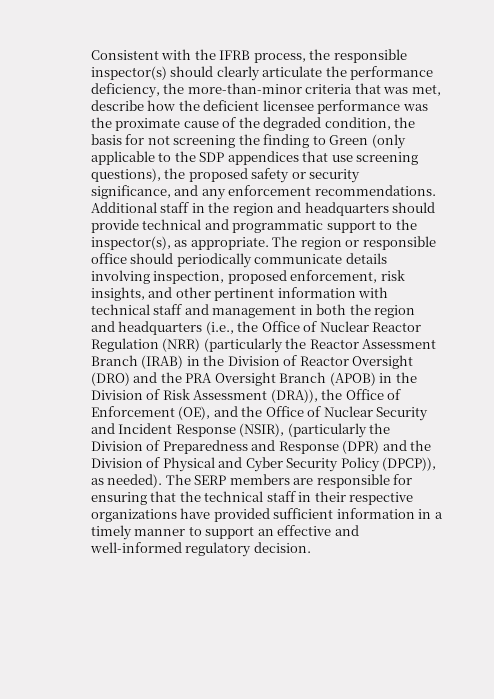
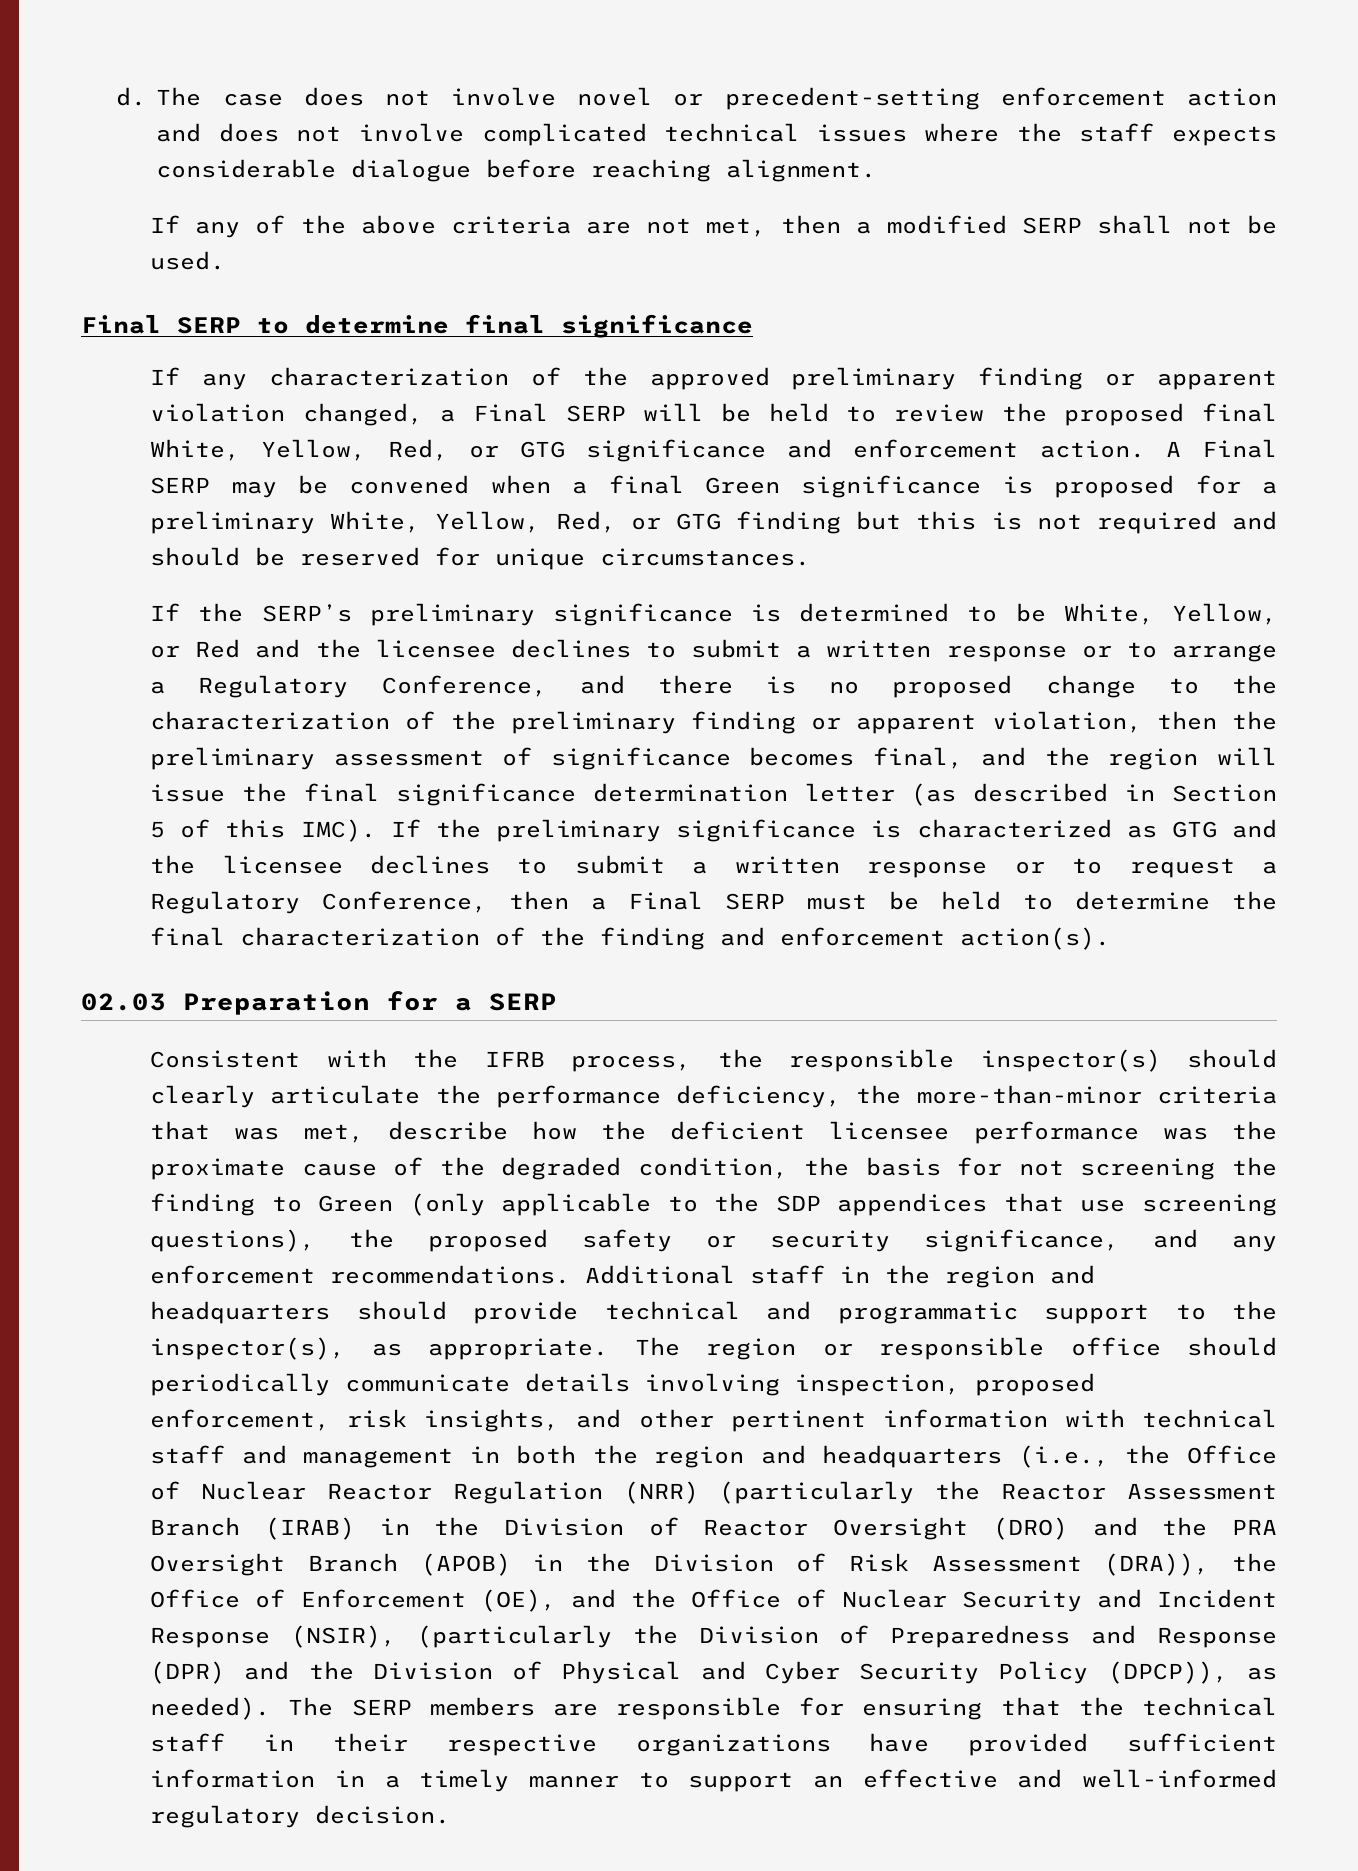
(90, 55) none -> [115,87,1277,110] [156,123,1277,146] [156,159,877,182] [150,215,1277,238] [150,251,226,270] [81,314,753,338] [150,367,1277,390] [150,403,1277,426] [150,439,1277,462] [150,475,1277,498] [150,511,1277,534] [150,547,811,570] [150,603,1277,626] [150,639,1277,662] [150,675,1277,698] [150,711,1277,734] [150,747,1277,770] [150,783,1277,806] [150,819,1277,842] [150,855,1277,878] [150,891,1278,914] [150,927,1111,950] [81,991,557,1015] d. The case does not involve novel or precedent-setting enforcement action and does not involve complicated technical issues where the staff expects considerable dialogue before reaching alignment. // If any of the above criteria are not met, then a modified SERP shall not be used. // Final SERP to determine final significance // If any characterization of the approved preliminary finding or apparent violation changed, a Final SERP will be held to review the proposed final White, Yellow, Red, or GTG significance and enforcement action. A Final SERP may be convened when a final Green significance is proposed for a preliminary White, Yellow, Red, or GTG finding but this is not required and should be reserved for unique circumstances. // If the SERP’s preliminary significance is determined to be White, Yellow, or Red and the licensee declines to submit a written response or to arrange a Regulatory Conference, and there is no proposed change to the characterization of the preliminary finding or apparent violation, then the preliminary assessment of significance becomes final, and the region will issue the final significance determination letter (as described in Section 5 of this IMC). If the preliminary significance is characterized as GTG and the licensee declines to submit a written response or to request a Regulatory Conference, then a Final SERP must be held to determine the final characterization of the finding and enforcement action(s). // 02.03 Preparation for a SERP //

